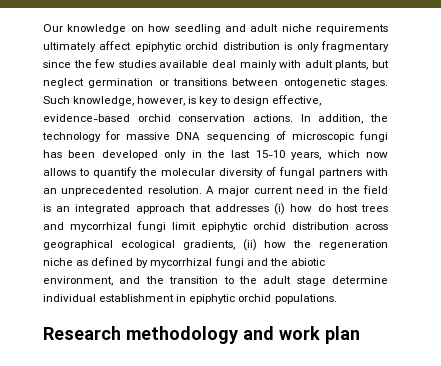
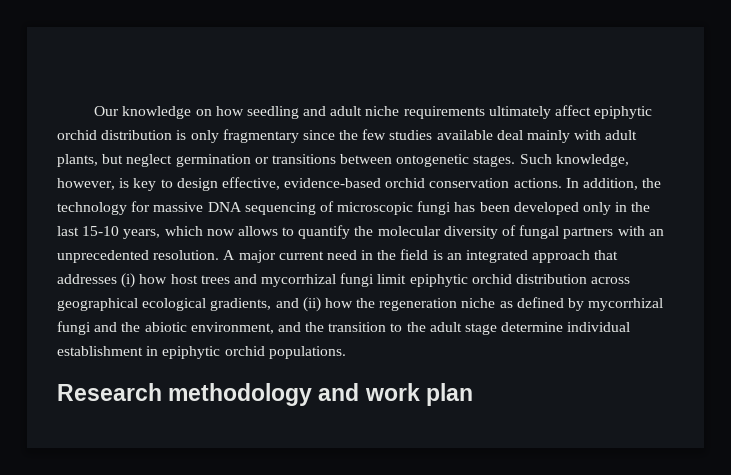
[317,204,331,212] do -> (168, 279) none
(235, 245) none -> [275,298,299,308] and

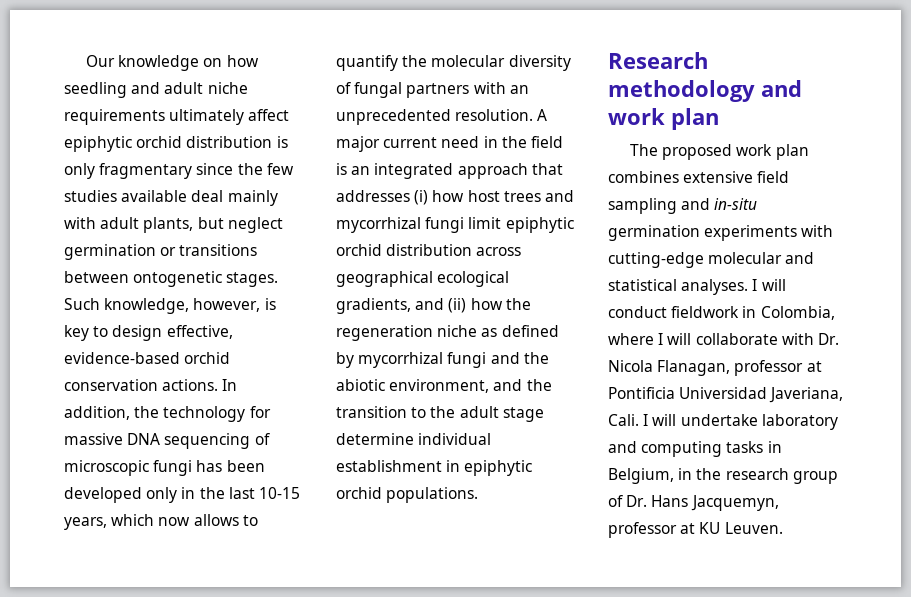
[82,226,120,236] 15-10 -> [258,487,300,499] 10-15
(473, 394) none -> [629,144,809,160] [608,171,790,183] [608,198,758,214] [608,225,834,241] [608,252,815,268] [608,279,786,295] [608,306,835,320] [608,333,839,345] [608,360,822,376] [608,387,844,403] [608,414,838,430] [608,441,782,457] [608,468,838,484] [608,495,779,511] [608,522,783,538] // The proposed work plan combines extensive field sampling and in-situ germination experiments with cutting-edge molecular and statistical analyses. I will conduct fieldwork in Colombia, where I will collaborate with Dr. Nicola Flanagan, professor at Pontificia Universidad Javeriana, Cali. I will undertake laboratory and computing tasks in Belgium, in the research group of Dr. Hans Jacquemyn, professor at KU Leuven.

